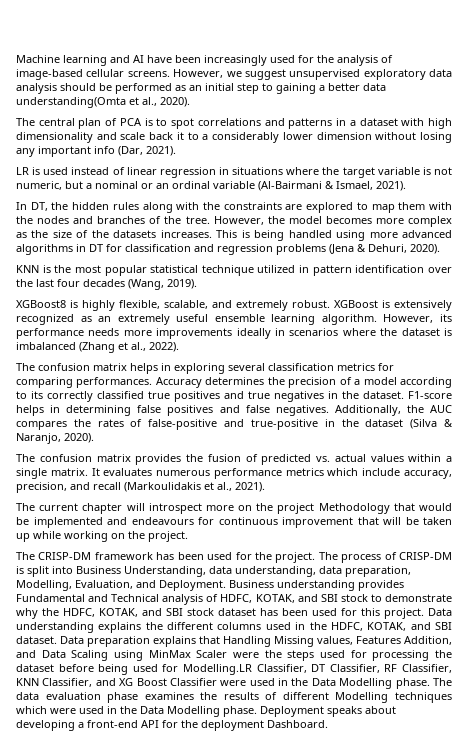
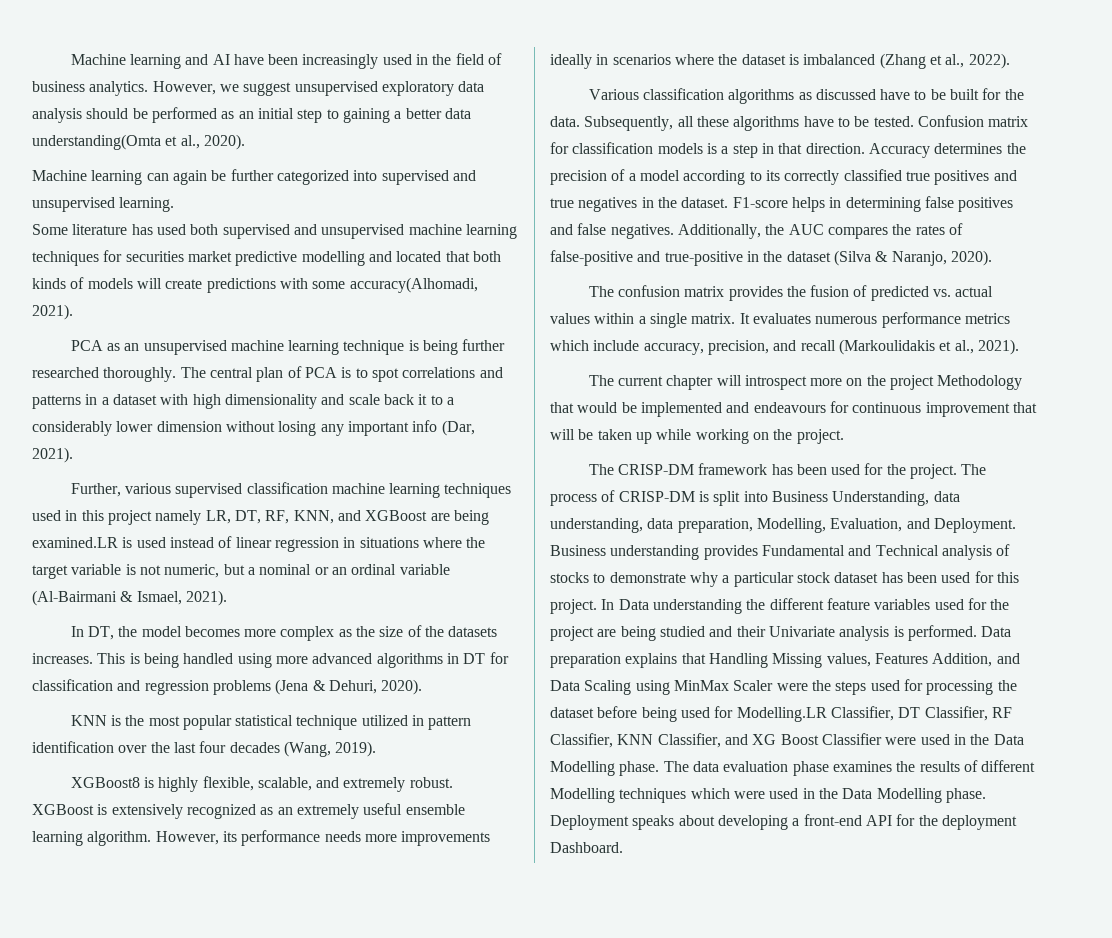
[298,55,393,66] [16,69,170,80] for the analysis of image-based cellular screens. -> [416,53,503,65] [32,81,149,96] in the field of business analytics.
(190, 102) none -> [32,169,476,185] [32,197,175,212] [32,224,517,239] [32,250,501,266] [32,277,478,293] [32,304,73,320] [70,339,506,355] [32,367,177,382] Machine learning can again be further categorized into supervised and unsupervised learning. // Some literature has used both supervised and unsupervised machine learning techniques for securities market predictive modelling and located that both kinds of models will create predictions with some accuracy(Alhomadi, 2021). // PCA as an unsupervised machine learning technique is being further researched thoroughly.
[16,167,29,175] LR -> [70,482,512,498] [32,510,489,525] [32,537,118,548] Further, various supervised classification machine learning techniques used in this project namely LR, DT, RF, KNN, and XGBoost are being examined.LR
[72,202,453,213] [16,216,285,225] hidden rules along with the constraints are explored to map them with the nodes and branches of the tree. However, the -> (138, 631) none
[16,363,394,374] [16,377,153,388] The confusion matrix helps in exploring several classification metrics for comparing performances. -> [588,88,1024,104] [550,115,1029,131] [550,142,865,158] Various classification algorithms as discussed have to be built for the data. Subsequently, all these algorithms have to be tested. Confusion matrix for classification models is a step in that direction.
[220,594,452,603] [16,608,183,619] HDFC, KOTAK, and SBI stock to demonstrate why the HDFC, KOTAK, and SBI -> [550,572,794,587] stocks to demonstrate why a particular
(424, 613) none -> [601,599,615,610] In
[98,622,142,633] explains -> (742, 606) none
[217,622,453,631] [16,636,57,644] columns used in the HDFC, KOTAK, and SBI dataset. -> [826,598,1010,610] [550,625,977,641] feature variables used for the project are being studied and their Univariate analysis is performed.

